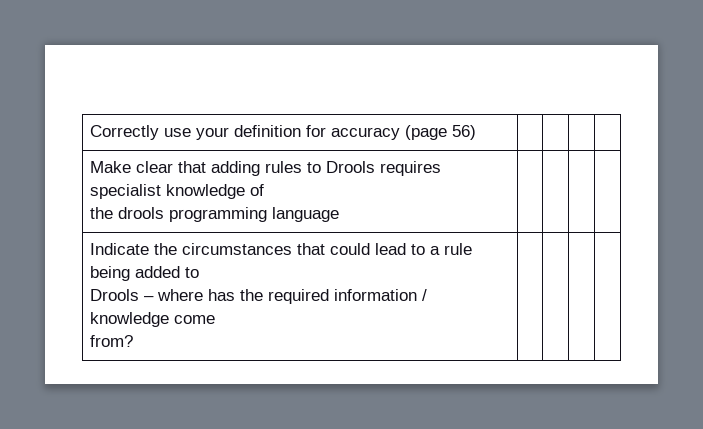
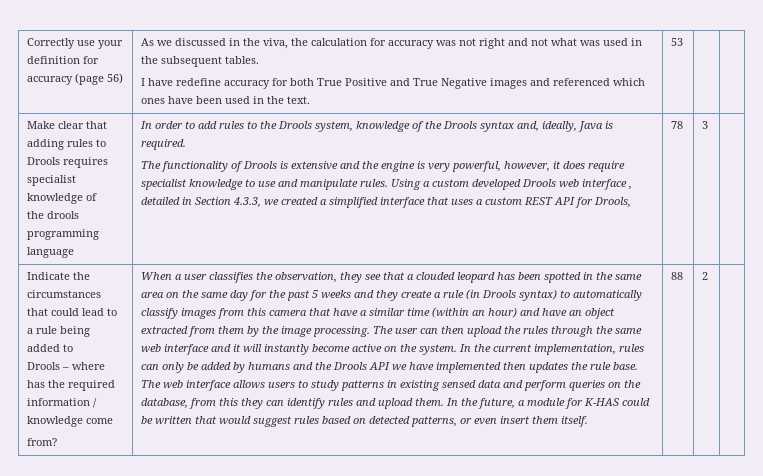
(477, 132) | -> [141,38,643,49] [141,56,260,67] [141,78,646,89] [141,96,311,104] [671,38,684,46] As we discussed in the viva, the calculation for accuracy was not right and not what was used in the subsequent tables. // I have redefine accuracy for both True Positive and True Negative images and referenced which ones have been used in the text. | 53
(340, 214) | | -> [140,121,614,132] [141,139,187,150] [141,161,626,172] [141,179,633,190] [141,197,632,208] [671,121,684,129] [702,121,709,129] In order to add rules to the Drools system, knowledge of the Drools syntax and, ideally, Java is required. // The functionality of Drools is extensive and the engine is very powerful, however, it does require specialist knowledge to use and manipulate rules. Using a custom developed Drools web interface , detailed in Section 4.3.3, we created a simplified interface that uses a custom REST API for Drools, | 78 | 3
(134, 341) | | -> [141,272,643,283] [141,289,643,301] [141,307,616,319] [141,326,643,337] [141,344,645,355] [141,362,639,373] [141,380,642,391] [141,398,651,409] [141,416,589,427] [671,272,684,280] [702,272,709,280] When a user classifies the observation, they see that a clouded leopard has been spotted in the same area on the same day for the past 5 weeks and they create a rule (in Drools syntax) to automatically classify images from this camera that have a similar time (within an hour) and have an object extracted from them by the image processing. The user can then upload the rules through the same web interface and it will instantly become active on the system. In the current implementation, rules can only be added by humans and the Drools API we have implemented then updates the rule base. The web interface allows users to study patterns in existing sensed data and perform queries on the database, from this they can identify rules and upload them. In the future, a module for K-HAS could be written that would suggest rules based on detected patterns, or even insert them itself. | 88 | 2

